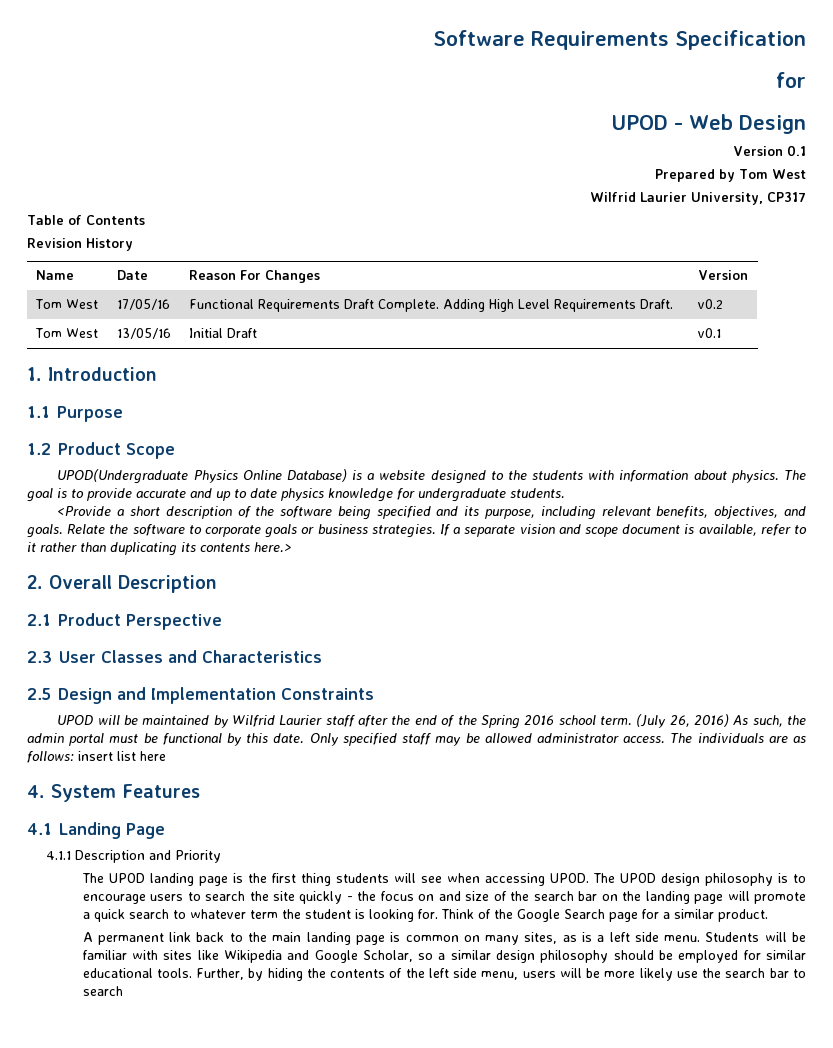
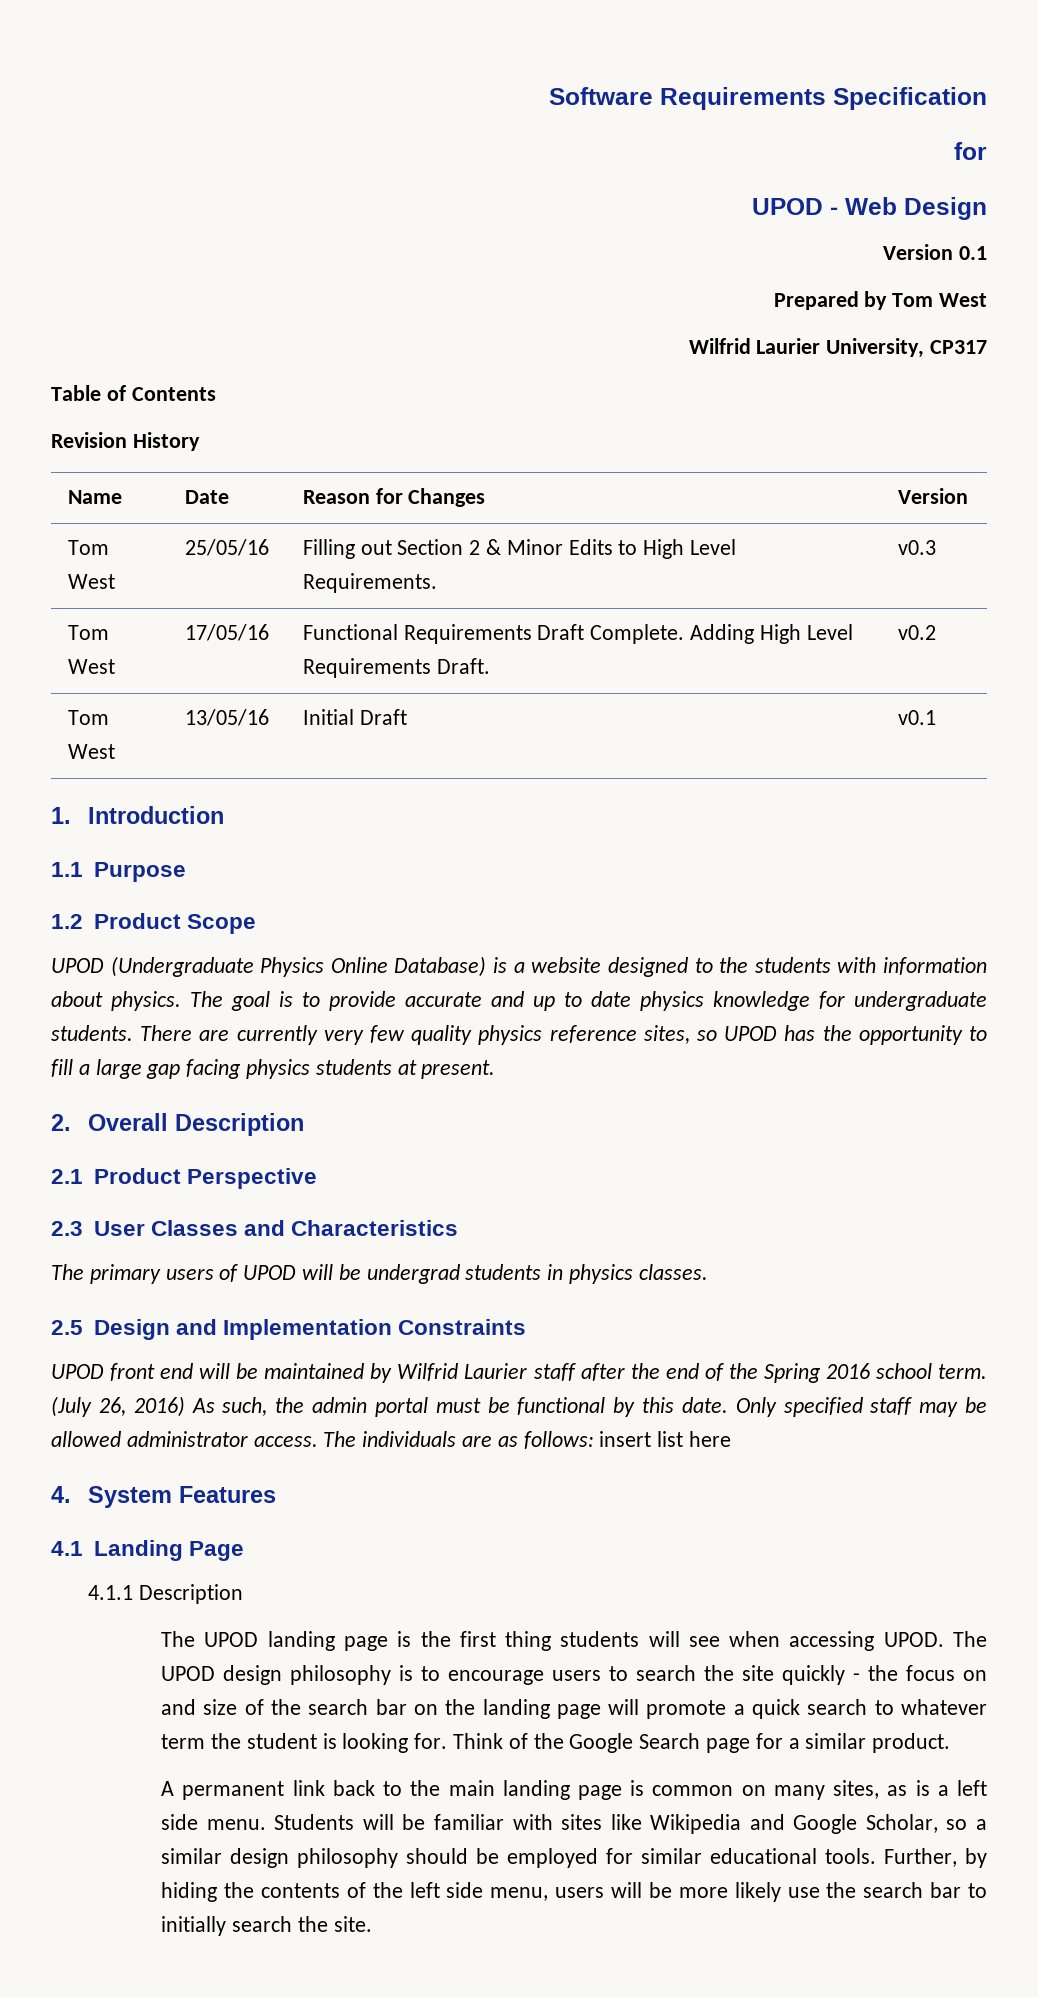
[239,270,261,280] For -> [375,488,403,504] for
(748, 275) none -> [67,540,109,555] [67,574,115,589] [184,539,269,556] [302,539,737,559] [302,573,437,593] [897,540,936,555] // Tom West | 25/05/16 | Filling out Section 2 & Minor Edits to High Level Requirements. | v0.3
[57,469,189,484] UPOD(Undergraduate -> [51,956,254,977] UPOD (Undergraduate
[57,506,806,520] [27,524,808,538] [27,542,292,556] // <Provide a short description of the software being specified and its purpose, including relevant benefits, objectives, and goals. Relate the software to corporate goals or business strategies. If a separate vision and scope document is available, refer to it rather than duplicating its contents here.> -> [140,1025,988,1045] [51,1059,496,1079] There are currently very few quality physics reference sites, so UPOD has the opportunity to fill a large gap facing physics students at present.
(322, 656) none -> [51,1264,708,1284] // The primary users of UPOD will be undergrad students in physics classes.
(94, 720) none -> [110,1363,194,1381] front end
[148,850,221,863] and Priority -> (243, 1594) none
[82,986,123,996] search -> [161,1916,372,1936] initially search the site.

